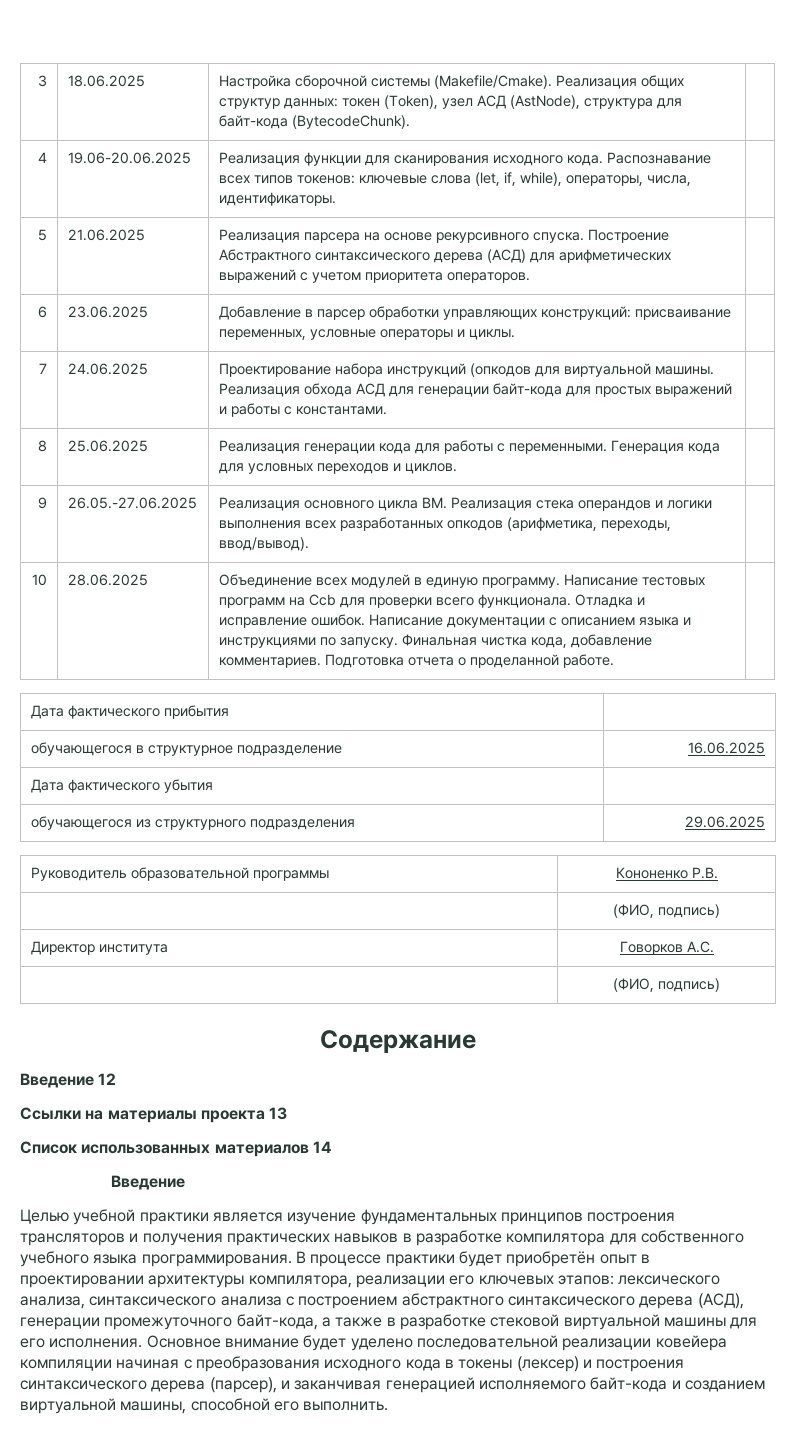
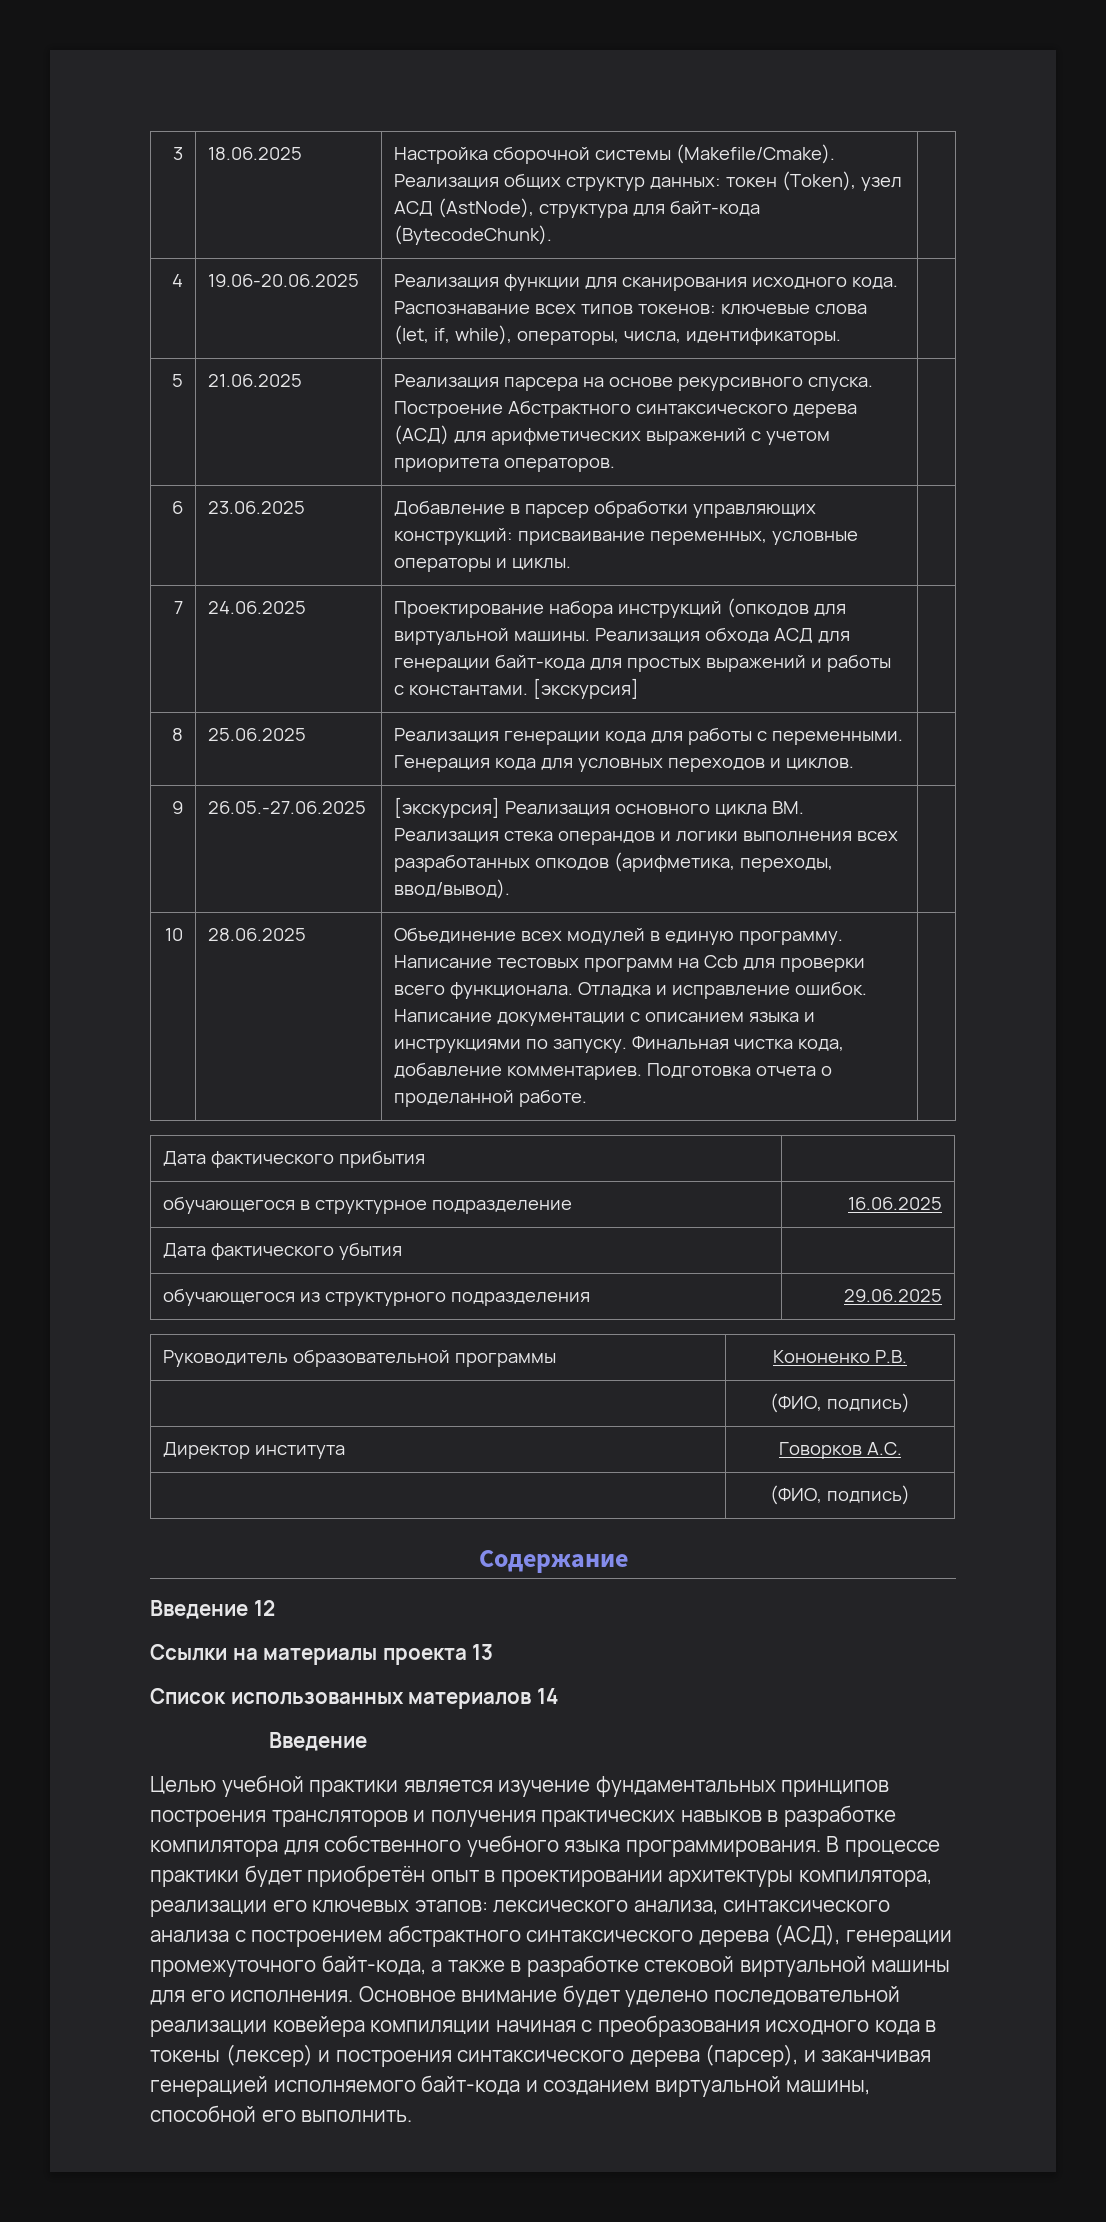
(387, 410) none -> [533,678,640,699] [экскурсия]
(197, 503) none -> [394,797,501,818] [экскурсия]

